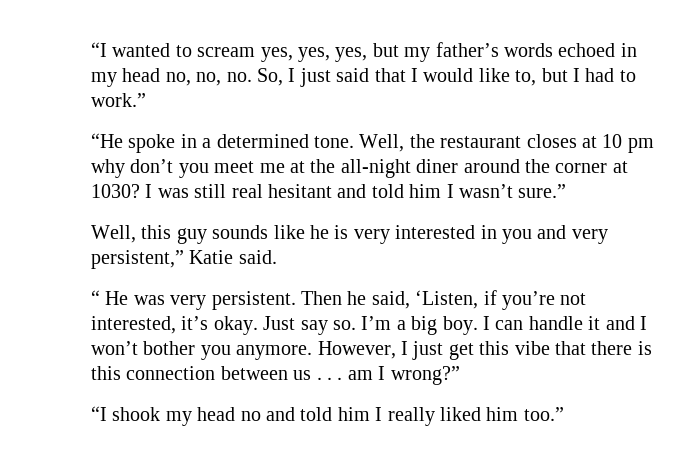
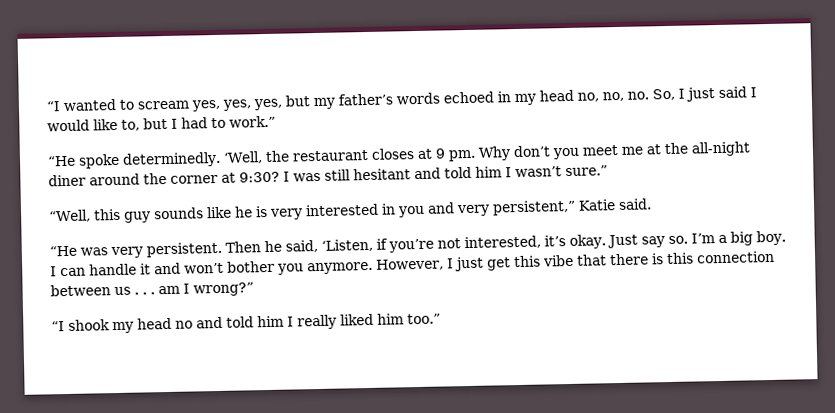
[374,68,406,82] that -> (747, 92) none
[180,134,405,152] in a determined tone. Well, -> [122,151,263,168] determinedly. ‘Well,
[602,134,654,153] [91,159,125,178] 10 pm why -> [434,146,511,162] 9 pm. Why
[91,184,140,198] 1030? -> [239,171,280,183] 9:30?
[231,184,263,198] real -> (351, 175) none
[91,225,136,243] Well, -> [49,209,91,223] “Well,
[91,290,129,305] “ He -> [49,245,77,257] “He
[639,316,647,330] I -> (181, 268) none

